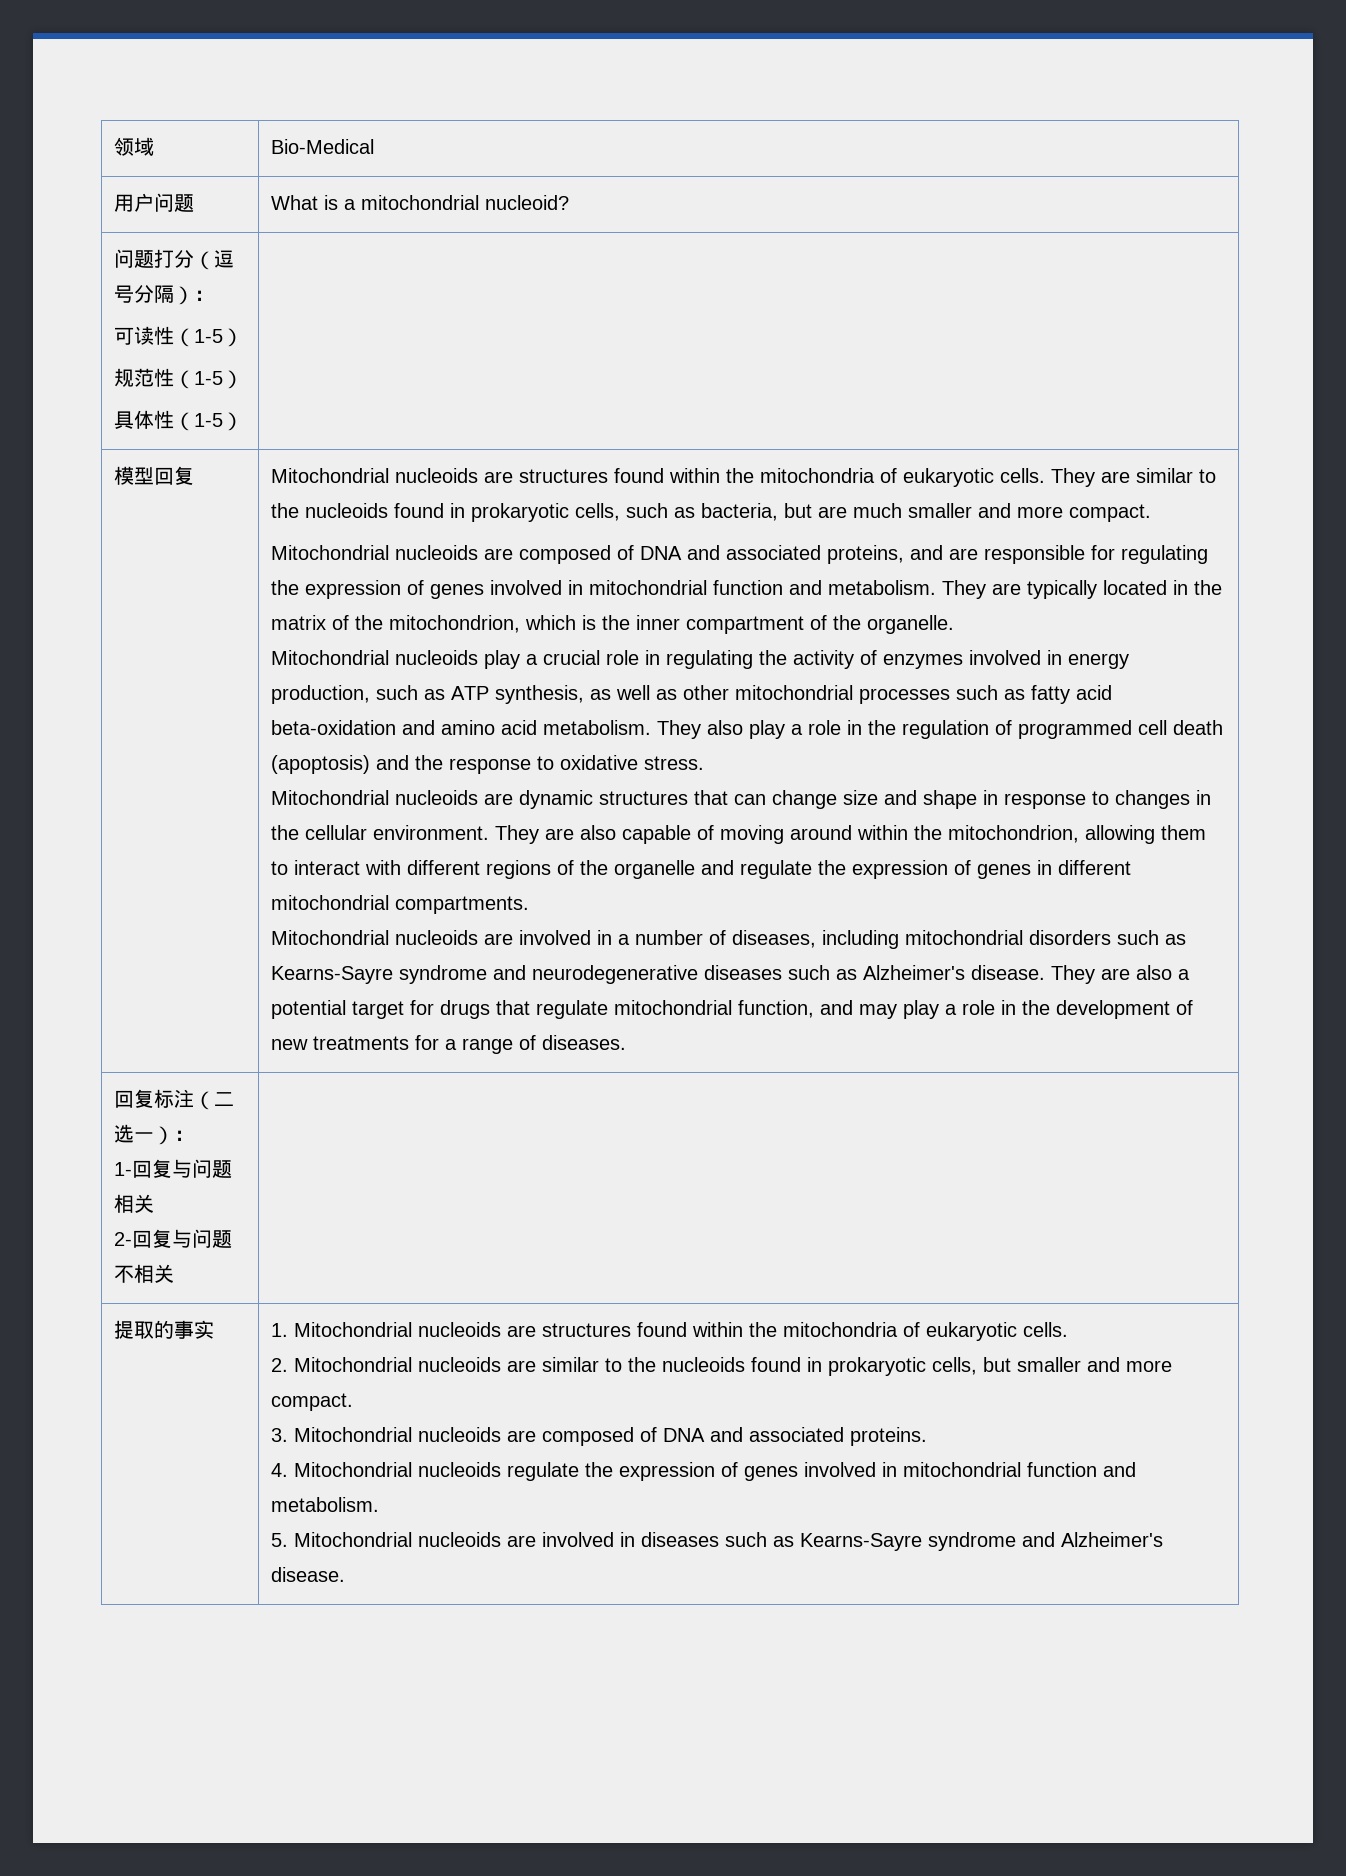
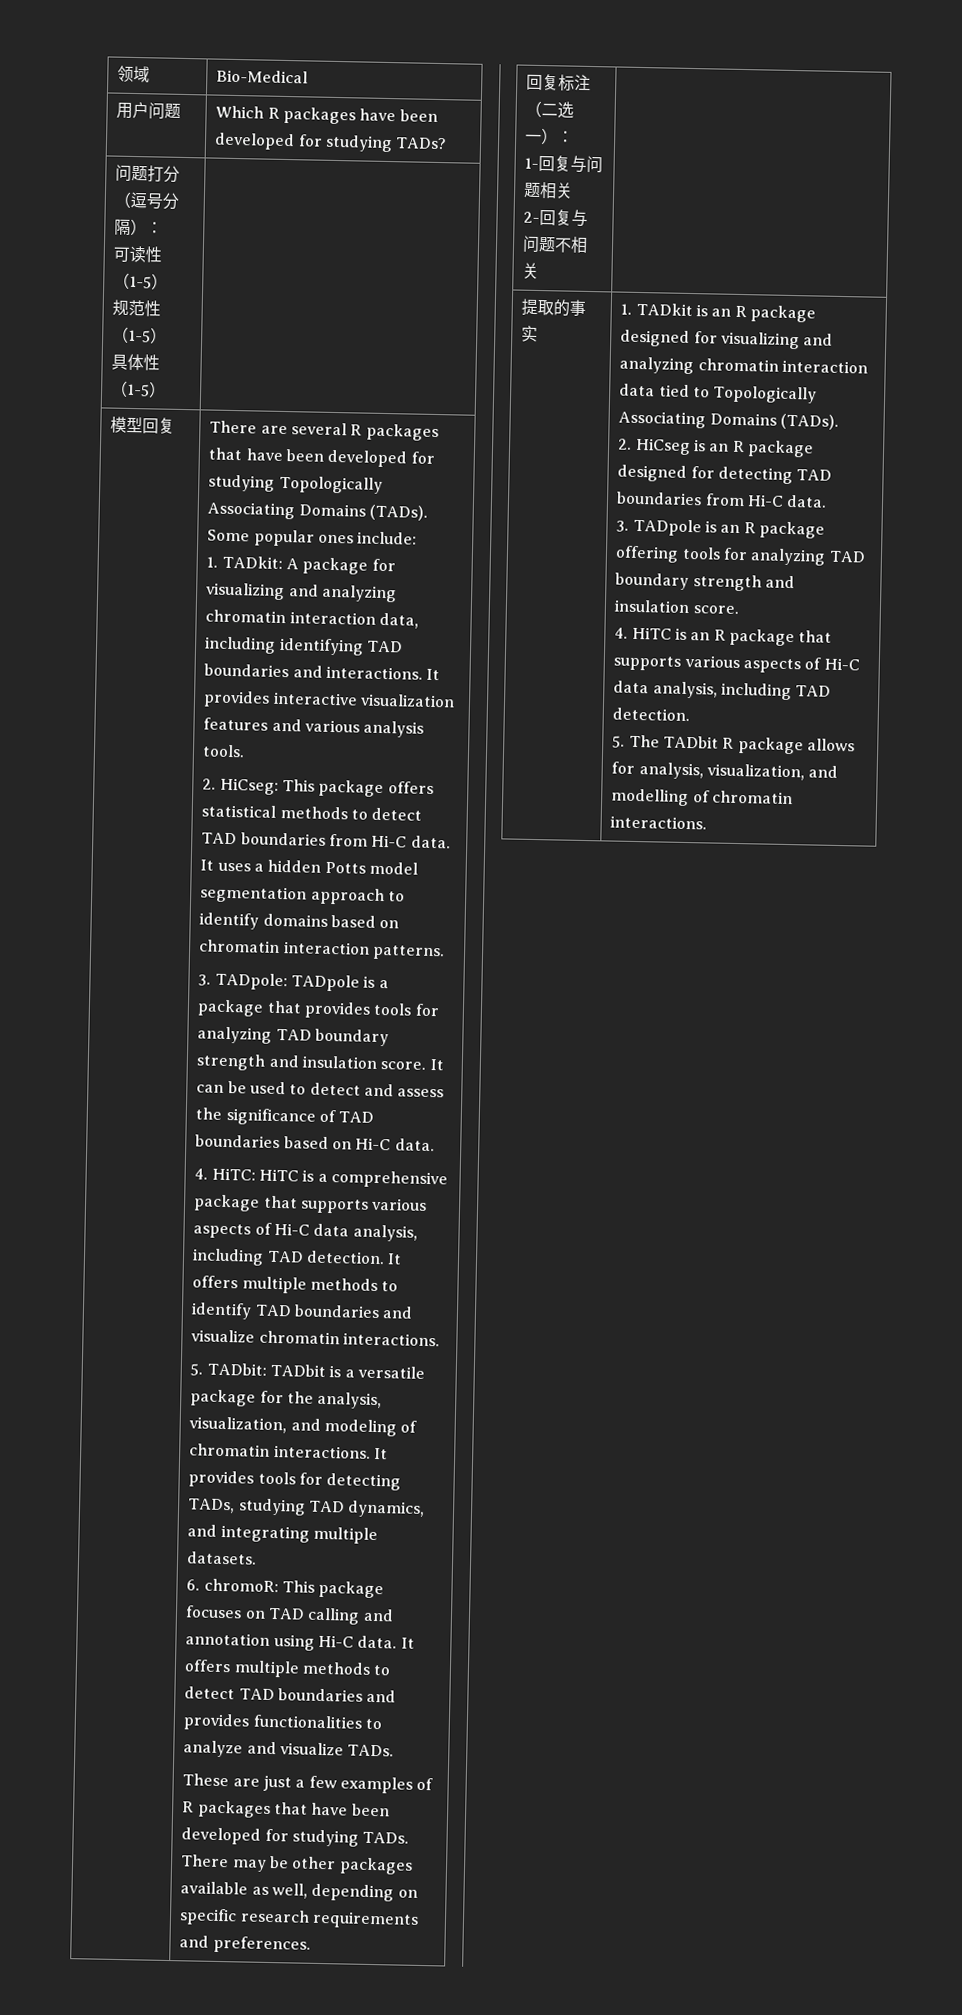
[271,195,570,210] What is a mitochondrial nucleoid? -> [215,105,438,125] [214,132,448,153] Which R packages have been developed for studying TADs?
[271,468,1217,487] [271,503,1152,522] [271,545,1209,564] [271,580,1223,599] [271,615,955,634] [271,650,1130,669] [271,685,1113,704] [271,720,1224,739] [271,755,705,774] [271,790,1212,809] [271,825,1207,844] [271,860,1132,879] [271,895,530,914] [271,930,1187,949] [271,965,1191,984] [271,1000,1194,1019] [271,1035,627,1054] Mitochondrial nucleoids are structures found within the mitochondria of eukaryotic cells. They are similar to the nucleoids found in prokaryotic cells, such as bacteria, but are much smaller and more compact. // Mitochondrial nucleoids are composed of DNA and associated proteins, and are responsible for regulating the expression of genes involved in mitochondrial function and metabolism. They are typically located in the matrix of the mitochondrion, which is the inner compartment of the organelle. // Mitochondrial nucleoids play a crucial role in regulating the activity of enzymes involved in energy production, such as ATP synthesis, as well as other mitochondrial processes such as fatty acid beta-oxidation and amino acid metabolism. They also play a role in the regulation of programmed cell death (apoptosis) and the response to oxidative stress. // Mitochondrial nucleoids are dynamic structures that can change size and shape in response to changes in the cellular environment. They are also capable of moving around within the mitochondrion, allowing them to interact with different regions of the organelle and regulate the expression of genes in different mitochondrial compartments. // Mitochondrial nucleoids are involved in a number of diseases, including mitochondrial disorders such as Kearns-Sayre syndrome and neurodegenerative diseases such as Alzheimer's disease. They are also a potential target for drugs that regulate mitochondrial function, and may play a role in the development of new treatments for a range of diseases. -> [209,420,439,442] [208,447,435,468] [208,474,383,494] [207,501,429,521] [207,529,418,547] [206,555,396,575] [206,582,398,603] [205,609,420,629] [204,636,404,656] [204,663,441,681] [203,690,456,708] [203,717,425,738] [202,744,246,758] [202,777,434,798] [201,804,423,821] [201,832,451,849] [200,859,419,875] [200,885,406,906] [199,912,400,930] [199,939,446,961] [198,972,389,992] [197,999,440,1019] [197,1026,390,1047] [196,1053,444,1071] [196,1081,445,1098] [195,1107,375,1126] [195,1134,435,1152] [194,1167,449,1189] [193,1194,428,1214] [193,1222,418,1242] [192,1248,403,1266] [192,1275,399,1294] [191,1302,414,1320] [191,1329,441,1347] [190,1362,426,1379] [190,1389,383,1410] [189,1416,418,1437] [189,1443,389,1460] [188,1470,402,1491] [187,1498,426,1518] [187,1524,379,1545] [186,1551,258,1565] [186,1578,385,1599] [185,1605,394,1625] [185,1632,415,1651] [184,1659,392,1678] [184,1686,397,1703] [183,1713,383,1731] [183,1740,395,1758] [182,1773,434,1794] [182,1800,390,1818] [181,1827,410,1847] [181,1854,413,1875] [180,1881,418,1902] [179,1908,420,1929] [179,1935,311,1954] There are several R packages that have been developed for studying Topologically Associating Domains (TADs). Some popular ones include: // 1. TADkit: A package for visualizing and analyzing chromatin interaction data, including identifying TAD boundaries and interactions. It provides interactive visualization features and various analysis tools. // 2. HiCseg: This package offers statistical methods to detect TAD boundaries from Hi-C data. It uses a hidden Potts model segmentation approach to identify domains based on chromatin interaction patterns. // 3. TADpole: TADpole is a package that provides tools for analyzing TAD boundary strength and insulation score. It can be used to detect and assess the significance of TAD boundaries based on Hi-C data. // 4. HiTC: HiTC is a comprehensive package that supports various aspects of Hi-C data analysis, including TAD detection. It offers multiple methods to identify TAD boundaries and visualize chromatin interactions. // 5. TADbit: TADbit is a versatile package for the analysis, visualization, and modeling of chromatin interactions. It provides tools for detecting TADs, studying TAD dynamics, and integrating multiple datasets. // 6. chromoR: This package focuses on TAD calling and annotation using Hi-C data. It offers multiple methods to detect TAD boundaries and provides functionalities to analyze and visualize TADs. // These are just a few examples of R packages that have been developed for studying TADs. There may be other packages available as well, depending on specific research requirements and preferences.
[294,1322,1069,1341] [271,1357,1173,1376] [271,1393,354,1411] [271,1427,928,1446] [271,1462,1137,1481] [271,1497,380,1512] [271,1532,1164,1551] [271,1567,346,1582] Mitochondrial nucleoids are structures found within the mitochondria of eukaryotic cells. // 2. Mitochondrial nucleoids are similar to the nucleoids found in prokaryotic cells, but smaller and more compact. // 3. Mitochondrial nucleoids are composed of DNA and associated proteins. // 4. Mitochondrial nucleoids regulate the expression of genes involved in mitochondrial function and metabolism. // 5. Mitochondrial nucleoids are involved in diseases such as Kearns-Sayre syndrome and Alzheimer's disease. -> [635,302,817,323] [620,329,834,350] [619,356,869,375] [619,383,818,404] [618,410,840,430] [618,437,815,458] [617,464,833,485] [616,491,828,508] [616,518,826,539] [615,545,866,566] [615,572,796,592] [614,599,739,615] [614,626,833,647] [613,654,860,674] [613,680,832,701] [612,707,691,722] [612,734,856,755] [611,761,839,781] [611,788,794,807] [610,815,708,830] TADkit is an R package designed for visualizing and analyzing chromatin interaction data tied to Topologically Associating Domains (TADs). // 2. HiCseg is an R package designed for detecting TAD boundaries from Hi-C data. // 3. TADpole is an R package offering tools for analyzing TAD boundary strength and insulation score. // 4. HiTC is an R package that supports various aspects of Hi-C data analysis, including TAD detection. // 5. The TADbit R package allows for analysis, visualization, and modelling of chromatin interactions.

